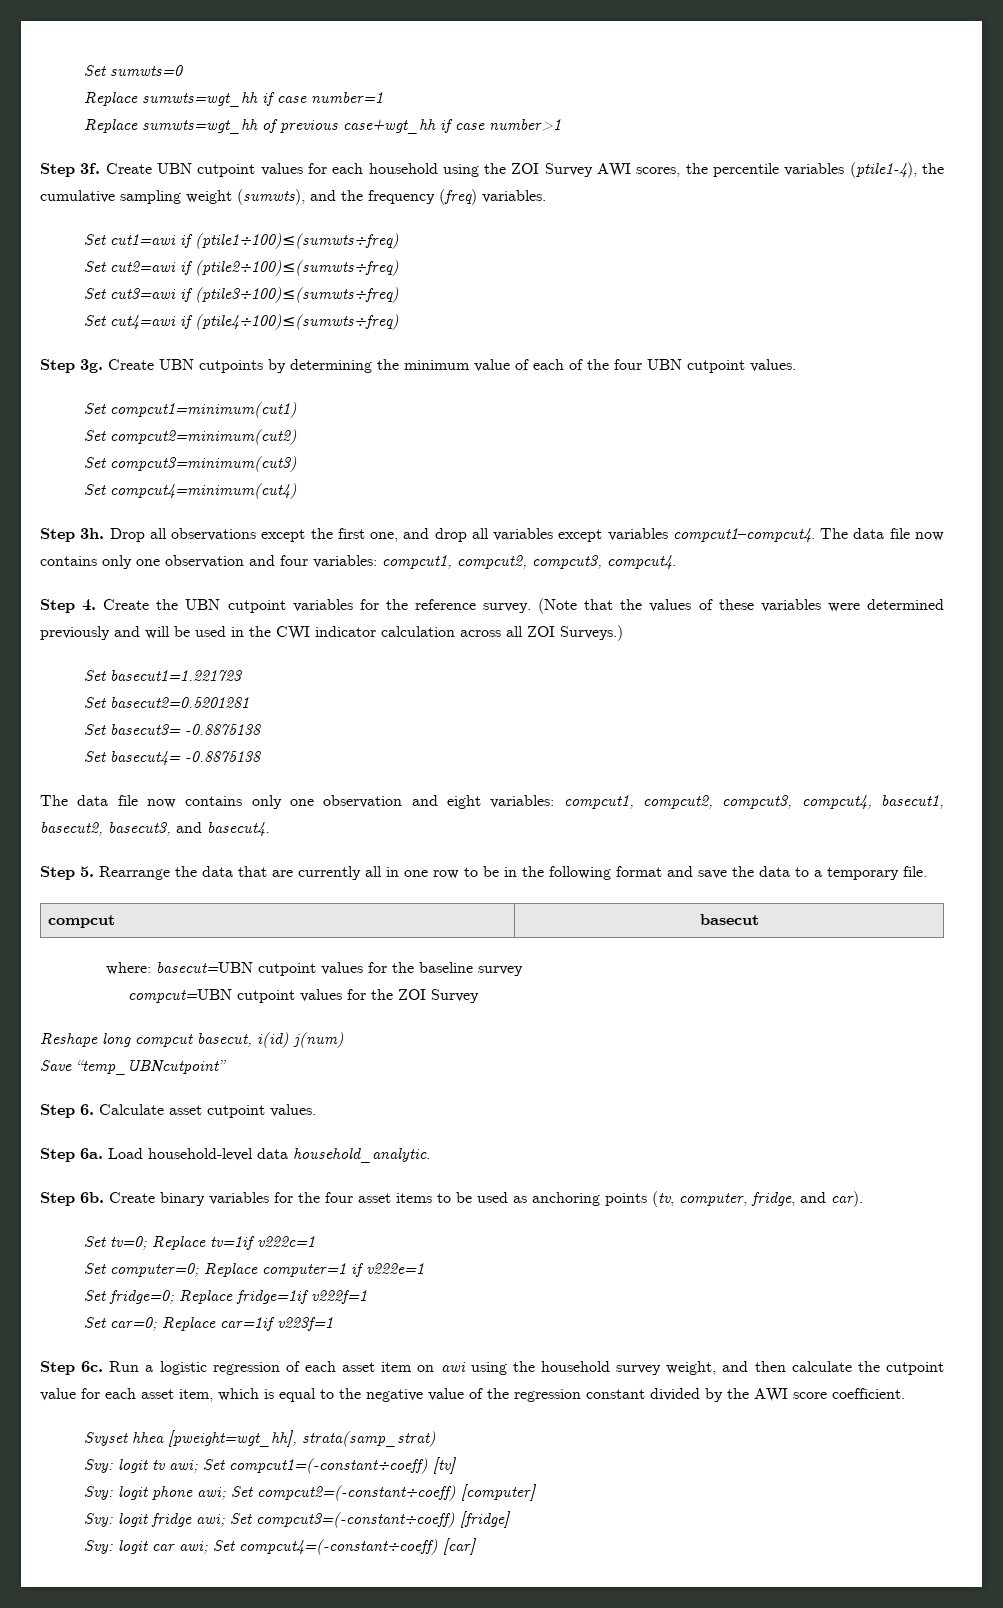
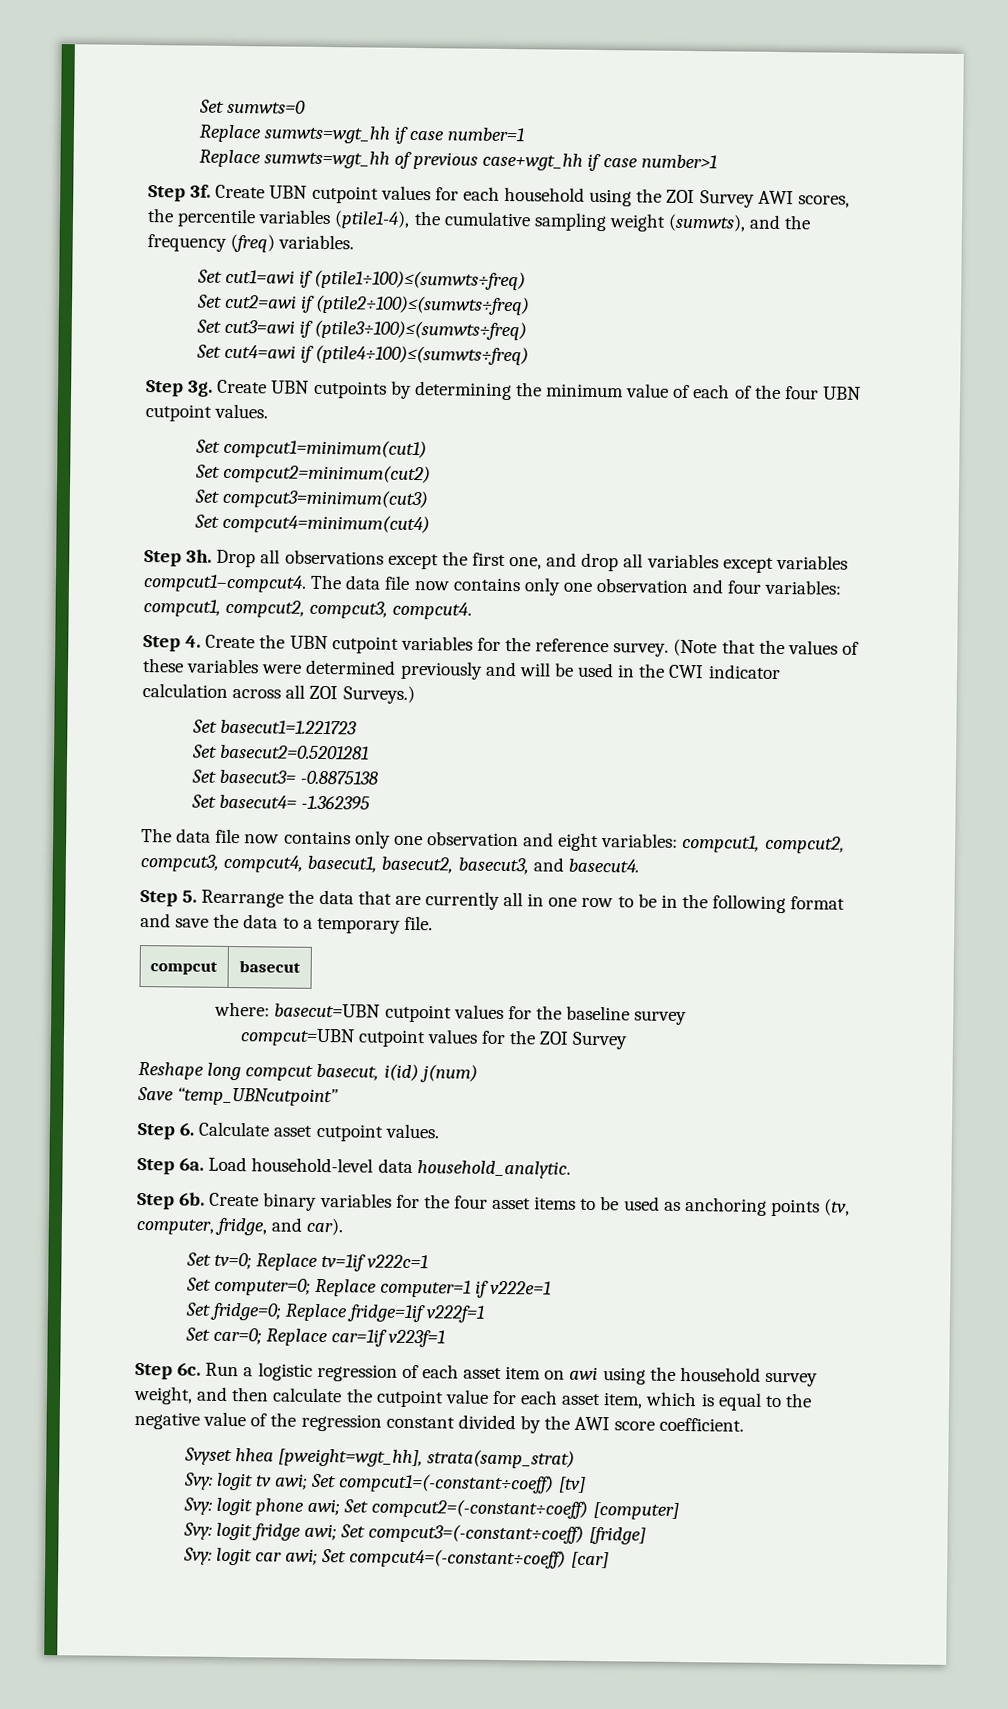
[184,751,261,762] -0.8875138 -> [301,795,371,810] -1.362395

